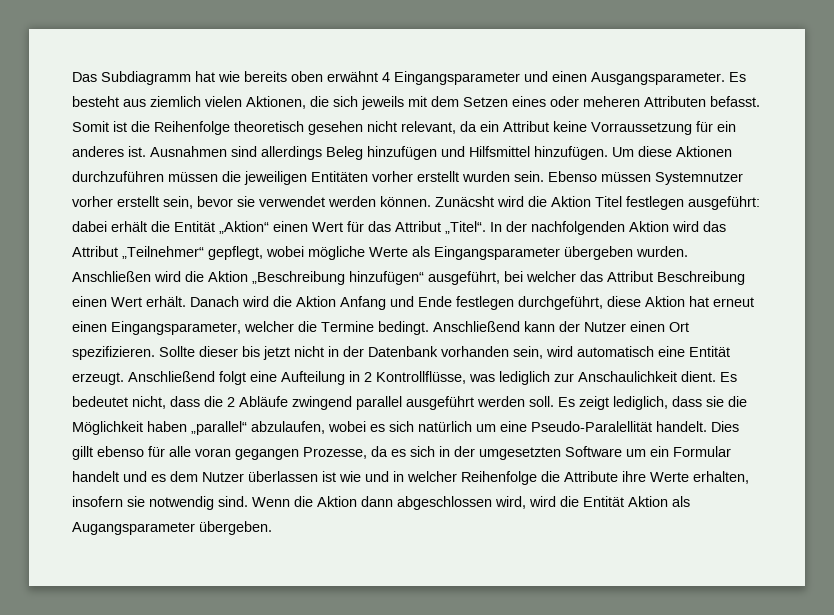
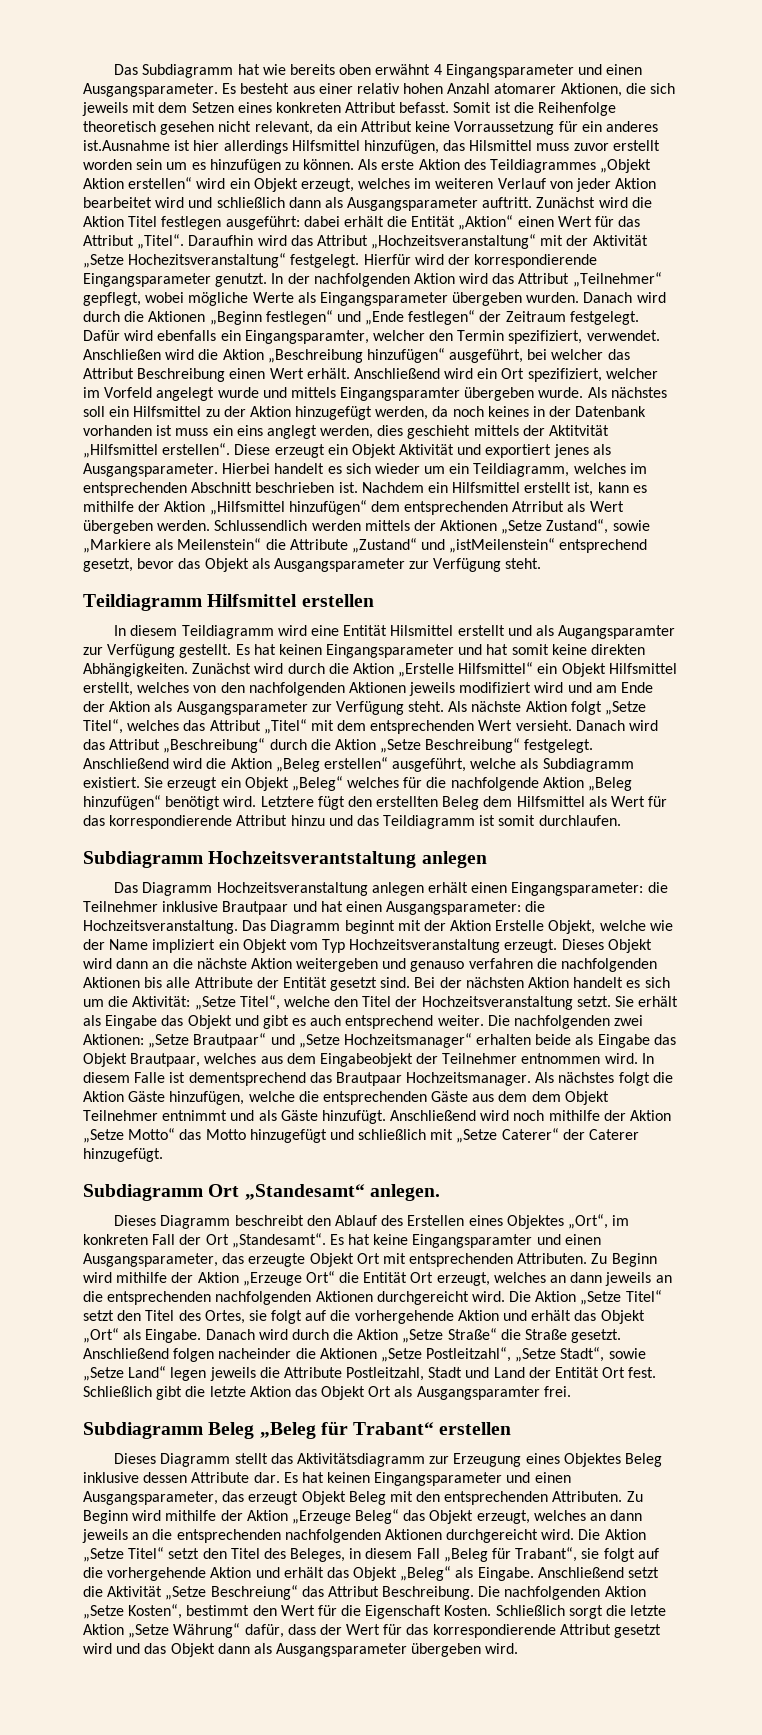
[150,96,242,107] ziemlich vielen -> [318,83,557,94] einer relativ hohen Anzahl atomarer
[550,96,706,107] oder meheren Attributen -> [275,102,397,113] konkreten Attribut
[128,146,732,160] [72,171,743,185] [72,196,494,209] ist. Ausnahmen sind allerdings Beleg hinzufügen und Hilfsmittel hinzufügen. Um diese Aktionen durchzuführen müssen die jeweiligen Entitäten vorher erstellt wurden sein. Ebenso müssen Systemnutzer vorher erstellt sein, bevor sie verwendet werden können. Zunäcsht -> [83,140,660,154] [83,159,652,173] [83,177,657,192] [83,197,596,211] ist.Ausnahme ist hier allerdings Hilfsmittel hinzufügen, das Hilsmittel muss zuvor erstellt worden sein um es hinzufügen zu können. Als erste Aktion des Teildiagrammes „Objekt Aktion erstellen“ wird ein Objekt erzeugt, welches im weiteren Verlauf von jeder Aktion bearbeitet wird und schließlich dann als Ausgangsparameter auftritt. Zunächst
(486, 227) none -> [188,234,648,249] [83,253,598,268] [83,273,268,287] Daraufhin wird das Attribut „Hochzeitsveranstaltung“ mit der Aktivität „Setze Hochezitsveranstaltung“ festgelegt. Hierfür wird der korrespondierende Eingangsparameter genutzt.
(688, 251) none -> [583,292,666,303] [83,310,639,325] [83,330,660,344] Danach wird durch die Aktionen „Beginn festlegen“ und „Ende festlegen“ der Zeitraum festgelegt. Dafür wird ebenfalls ein Eingangsparamter, welcher den Termin spezifiziert, verwendet.
[190,296,754,310] [72,321,689,335] [72,346,730,360] [72,371,737,385] [72,396,747,410] [72,421,739,435] [72,446,731,460] [72,471,749,485] [72,496,690,510] [72,521,272,535] Danach wird die Aktion Anfang und Ende festlegen durchgeführt, diese Aktion hat erneut einen Eingangsparameter, welcher die Termine bedingt. Anschließend kann der Nutzer einen Ort spezifizieren. Sollte dieser bis jetzt nicht in der Datenbank vorhanden sein, wird automatisch eine Entität erzeugt. Anschließend folgt eine Aufteilung in 2 Kontrollflüsse, was lediglich zur Anschaulichkeit dient. Es bedeutet nicht, dass die 2 Abläufe zwingend parallel ausgeführt werden soll. Es zeigt lediglich, dass sie die Möglichkeit haben „parallel“ abzulaufen, wobei es sich natürlich um eine Pseudo-Paralellität handelt. Dies gillt ebenso für alle voran gegangen Prozesse, da es sich in der umgesetzten Software um ein Formular handelt und es dem Nutzer überlassen ist wie und in welcher Reihenfolge die Attribute ihre Werte erhalten, insofern sie notwendig sind. Wenn die Aktion dann abgeschlossen wird, wird die Entität Aktion als Augangsparameter übergeben. -> [353,368,658,382] [83,387,667,401] [83,406,647,420] [83,425,610,439] [83,443,611,458] [83,463,647,477] [83,482,647,496] [83,500,624,515] [83,519,650,534] [83,538,648,553] [83,558,542,572] [83,594,374,611] [114,625,676,639] [83,644,646,658] [83,662,677,677] [83,682,654,696] [83,701,647,715] [83,719,659,734] [83,738,594,753] [83,757,634,772] [83,776,633,791] [83,795,668,810] [83,815,621,829] [83,851,487,868] [114,882,668,896] [83,901,546,915] [83,920,673,934] [83,939,652,953] [83,958,658,972] [83,977,670,991] [83,995,679,1010] [83,1015,644,1029] [83,1033,676,1048] [83,1053,654,1067] [83,1072,673,1086] [83,1091,609,1105] [83,1110,672,1124] [83,1128,640,1143] [83,1148,163,1162] [83,1184,440,1201] [114,1214,630,1229] [83,1233,601,1248] [83,1253,657,1267] [83,1271,672,1286] [83,1290,662,1305] [83,1310,645,1324] [83,1328,622,1343] [83,1347,646,1362] [83,1366,657,1381] [83,1386,571,1400] [83,1421,512,1439] [114,1453,662,1467] [83,1472,571,1486] [83,1491,643,1505] [83,1509,643,1524] [82,1529,646,1543] [83,1547,659,1562] [83,1566,660,1581] [83,1585,646,1600] [83,1604,667,1619] [83,1623,662,1638] [83,1643,519,1657] Anschließend wird ein Ort spezifiziert, welcher im Vorfeld angelegt wurde und mittels Eingangsparamter übergeben wurde. Als nächstes soll ein Hilfsmittel zu der Aktion hinzugefügt werden, da noch keines in der Datenbank vorhanden ist muss ein eins anglegt werden, dies geschieht mittels der Aktitvität „Hilfsmittel erstellen“. Diese erzeugt ein Objekt Aktivität und exportiert jenes als Ausgangsparameter. Hierbei handelt es sich wieder um ein Teildiagramm, welches im entsprechenden Abschnitt beschrieben ist. Nachdem ein Hilfsmittel erstellt ist, kann es mithilfe der Aktion „Hilfsmittel hinzufügen“ dem entsprechenden Atrribut als Wert übergeben werden. Schlussendlich werden mittels der Aktionen „Setze Zustand“, sowie „Markiere als Meilenstein“ die Attribute „Zustand“ und „istMeilenstein“ entsprechend gesetzt, bevor das Objekt als Ausgangsparameter zur Verfügung steht. // Teildiagramm Hilfsmittel erstellen // In diesem Teildiagramm wird eine Entität Hilsmittel erstellt und als Augangsparamter zur Verfügung gestellt. Es hat keinen Eingangsparameter und hat somit keine direkten Abhängigkeiten. Zunächst wird durch die Aktion „Erstelle Hilfsmittel“ ein Objekt Hilfsmittel erstellt, welches von den nachfolgenden Aktionen jeweils modifiziert wird und am Ende der Aktion als Ausgangsparameter zur Verfügung steht. Als nächste Aktion folgt „Setze Titel“, welches das Attribut „Titel“ mit dem entsprechenden Wert versieht. Danach wird das Attribut „Beschreibung“ durch die Aktion „Setze Beschreibung“ festgelegt. Anschließend wird die Aktion „Beleg erstellen“ ausgeführt, welche als Subdiagramm existiert. Sie erzeugt ein Objekt „Beleg“ welches für die nachfolgende Aktion „Beleg hinzufügen“ benötigt wird. Letztere fügt den erstellten Beleg dem Hilfsmittel als Wert für das korrespondierende Attribut hinzu und das Teildiagramm ist somit durchlaufen. // Subdiagramm Hochzeitsverantstaltung anlegen // Das Diagramm Hochzeitsveranstaltung anlegen erhält einen Eingangsparameter: die Teilnehmer inklusive Brautpaar und hat einen Ausgangsparameter: die Hochzeitsveranstaltung. Das Diagramm beginnt mit der Aktion Erstelle Objekt, welche wie der Name impliziert ein Objekt vom Typ Hochzeitsveranstaltung erzeugt. Dieses Objekt wird dann an die nächste Aktion weitergeben und genauso verfahren die nachfolgenden Aktionen bis alle Attribute der Entität gesetzt sind. Bei der nächsten Aktion handelt es sich um die Aktivität: „Setze Titel“, welche den Titel der Hochzeitsveranstaltung setzt. Sie erhält als Eingabe das Objekt und gibt es auch entsprechend weiter. Die nachfolgenden zwei Aktionen: „Setze Brautpaar“ und „Setze Hochzeitsmanager“ erhalten beide als Eingabe das Objekt Brautpaar, welches aus dem Eingabeobjekt der Teilnehmer entnommen wird. In diesem Falle ist dementsprechend das Brautpaar Hochzeitsmanager. Als nächstes folgt die Aktion Gäste hinzufügen, welche die entsprechenden Gäste aus dem dem Objekt Teilnehmer entnimmt und als Gäste hinzufügt. Anschließend wird noch mithilfe der Aktion „Setze Motto“ das Motto hinzugefügt und schließlich mit „Setze Caterer“ der Caterer hinzugefügt. // Subdiagramm Ort „Standesamt“ anlegen. // Dieses Diagramm beschreibt den Ablauf des Erstellen eines Objektes „Ort“, im konkreten Fall der Ort „Standesamt“. Es hat keine Eingangsparamter und einen Ausgangsparameter, das erzeugte Objekt Ort mit entsprechenden Attributen. Zu Beginn wird mithilfe der Aktion „Erzeuge Ort“ die Entität Ort erzeugt, welches an dann jeweils an die entsprechenden nachfolgenden Aktionen durchgereicht wird. Die Aktion „Setze Titel“ setzt den Titel des Ortes, sie folgt auf die vorhergehende Aktion und erhält das Objekt „Ort“ als Eingabe. Danach wird durch die Aktion „Setze Straße“ die Straße gesetzt. Anschließend folgen nacheinder die Aktionen „Setze Postleitzahl“, „Setze Stadt“, sowie „Setze Land“ legen jeweils die Attribute Postleitzahl, Stadt und Land der Entität Ort fest. Schließlich gibt die letzte Aktion das Objekt Ort als Ausgangsparamter frei. // Subdiagramm Beleg „Beleg für Trabant“ erstellen // Dieses Diagramm stellt das Aktivitätsdiagramm zur Erzeugung eines Objektes Beleg inklusive dessen Attribute dar. Es hat keinen Eingangsparameter und einen Ausgangsparameter, das erzeugt Objekt Beleg mit den entsprechenden Attributen. Zu Beginn wird mithilfe der Aktion „Erzeuge Beleg“ das Objekt erzeugt, welches an dann jeweils an die entsprechenden nachfolgenden Aktionen durchgereicht wird. Die Aktion „Setze Titel“ setzt den Titel des Beleges, in diesem Fall „Beleg für Trabant“, sie folgt auf die vorhergehende Aktion und erhält das Objekt „Beleg“ als Eingabe. Anschließend setzt die Aktivität „Setze Beschreiung“ das Attribut Beschreibung. Die nachfolgenden Aktion „Setze Kosten“, bestimmt den Wert für die Eigenschaft Kosten. Schließlich sorgt die letzte Aktion „Setze Währung“ dafür, dass der Wert für das korrespondierende Attribut gesetzt wird und das Objekt dann als Ausgangsparameter übergeben wird.

